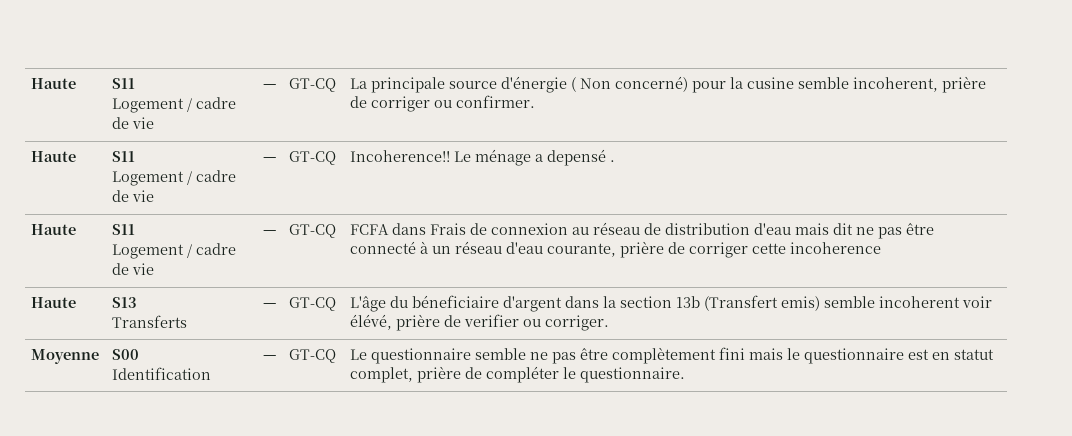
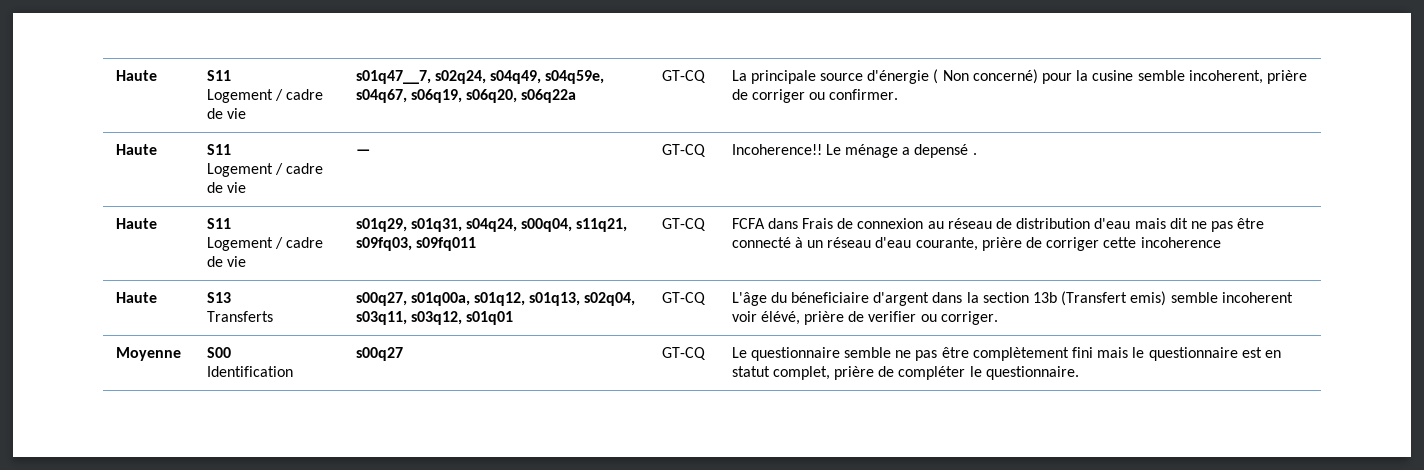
[31,78,77,89] [112,78,136,89] [112,97,237,113] [112,117,155,129] [263,84,277,89] Haute | S11 // Logement / cadre de vie | — -> [115,70,157,81] [206,70,231,81] [206,89,324,103] [206,108,246,119] [355,70,605,84] [355,89,577,103] Haute | S11 // Logement / cadre de vie | s01q47__7, s02q24, s04q49, s04q59e, s04q67, s06q19, s06q20, s06q22a
[263,230,277,235] — -> [355,218,628,232] [355,237,476,251] s01q29, s01q31, s04q24, s00q04, s11q21, s09fq03, s09fq011
[263,303,277,308] — -> [355,292,636,306] [355,311,514,325] s00q27, s01q00a, s01q12, s01q13, s02q04, s03q11, s03q12, s01q01
[263,355,277,360] — -> [355,347,403,361] s00q27

